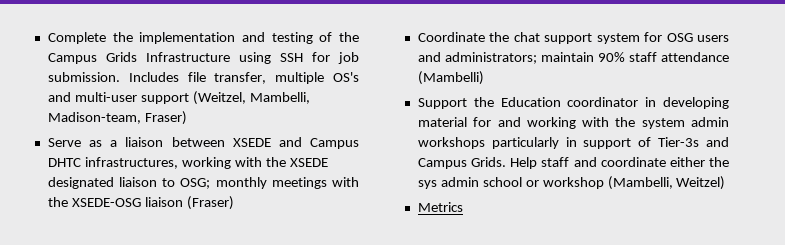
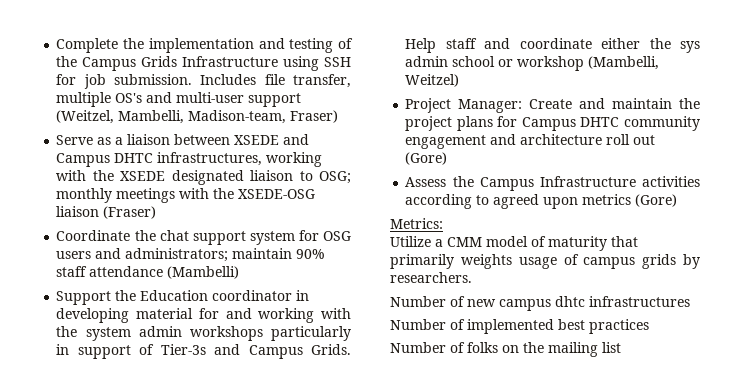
[417,202,463,212] Metrics -> [405,98,700,113] [405,116,700,131] [405,134,656,149] [405,152,448,165] [405,176,700,191] [405,194,678,209] [390,218,443,229] [390,236,638,251] [390,254,700,269] [390,272,472,283] [390,296,690,311] [390,319,649,334] [390,342,621,357] Project Manager: Create and maintain the project plans for Campus DHTC community engagement and architecture roll out (Gore) // Assess the Campus Infrastructure activities according to agreed upon metrics (Gore) // Metrics: // Utilize a CMM model of maturity that primarily weights usage of campus grids by researchers. // Number of new campus dhtc infrastructures // Number of implemented best practices // Number of folks on the mailing list

